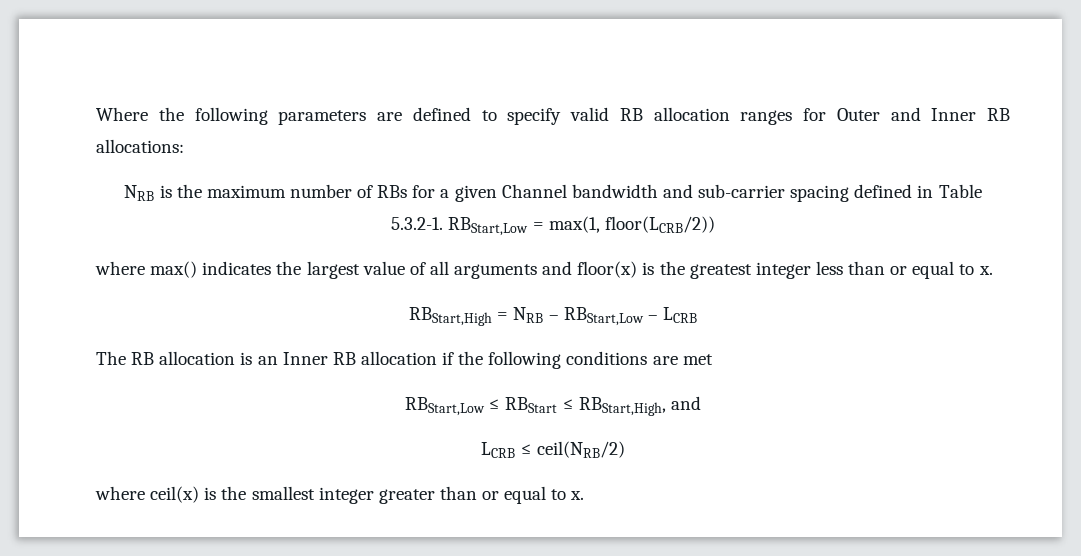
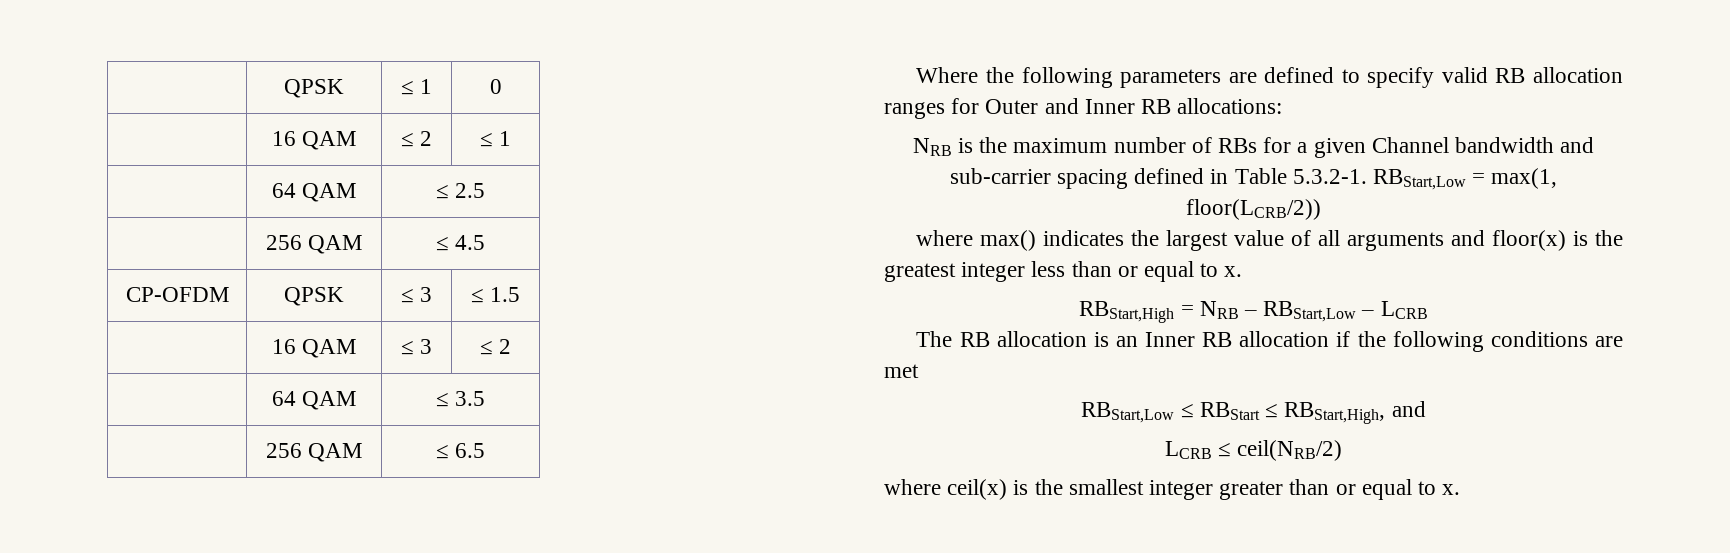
(96, 114) none -> [284,79,344,98] [400,79,433,95] [489,79,502,94] [271,131,357,150] [400,131,433,147] [479,131,512,147] [271,183,357,202] [435,183,486,199] [265,235,363,254] [435,235,486,251] [125,287,229,302] [284,287,344,306] [400,287,433,303] [470,287,521,303] [271,339,357,358] [400,339,433,355] [479,339,512,355] [271,391,357,410] [435,391,486,407] [265,443,363,462] [435,443,486,459] | QPSK | ≤ 1 | 0 // | 16 QAM | ≤ 2 | ≤ 1 // | 64 QAM | ≤ 2.5 // | 256 QAM | ≤ 4.5 // CP-OFDM | QPSK | ≤ 3 | ≤ 1.5 // | 16 QAM | ≤ 3 | ≤ 2 // | 64 QAM | ≤ 3.5 // | 256 QAM | ≤ 6.5 //

